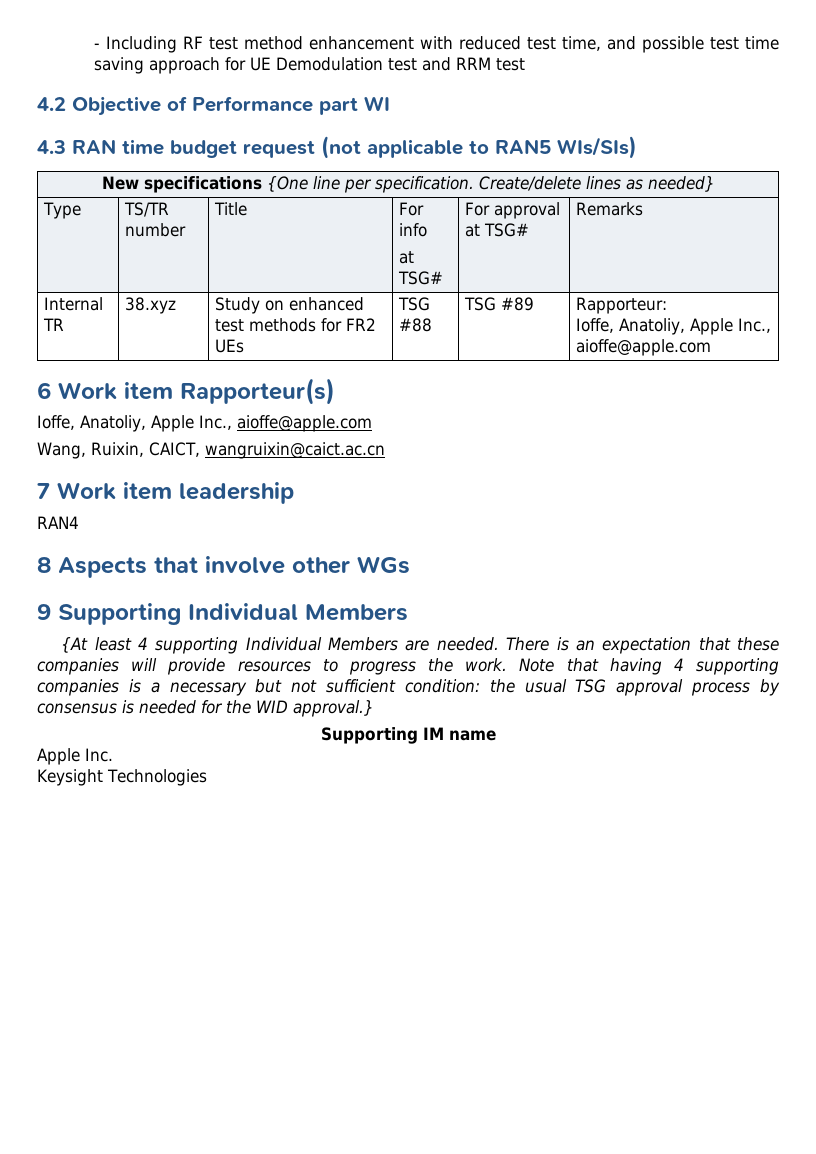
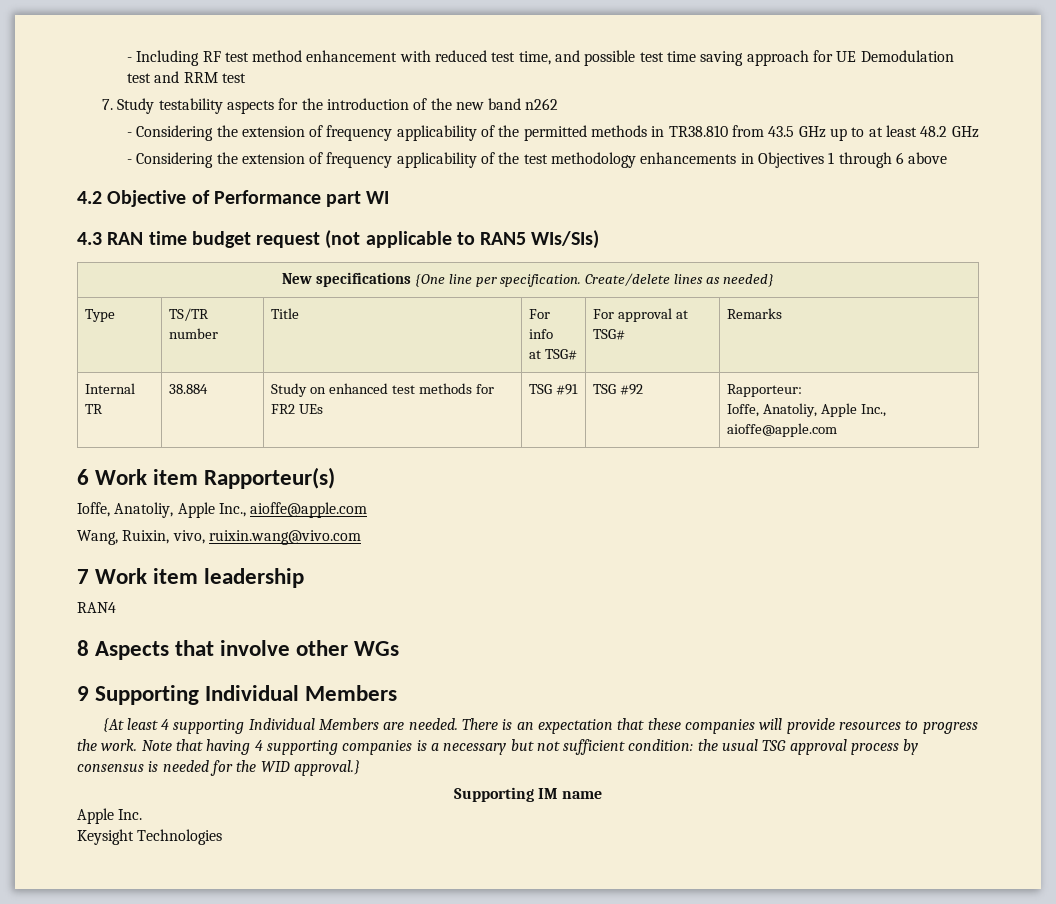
(525, 64) none -> [101,98,559,114] [126,125,979,141] [126,152,948,168] // 7. Study testability aspects for the introduction of the new band n262 // - Considering the extension of frequency applicability of the permitted methods in TR38.810 from 43.5 GHz up to at least 48.2 GHz // - Considering the extension of frequency applicability of the test methodology enhancements in Objectives 1 through 6 above
[125,297,177,314] 38.xyz -> [169,384,209,394] 38.884
[399,318,433,332] [464,297,535,311] #88 | TSG #89 -> [556,384,579,395] [593,384,644,395] #91 | TSG #92
[148,442,385,459] CAICT, wangruixin@caict.ac.cn -> [172,530,361,545] vivo, ruixin.wang@vivo.com

